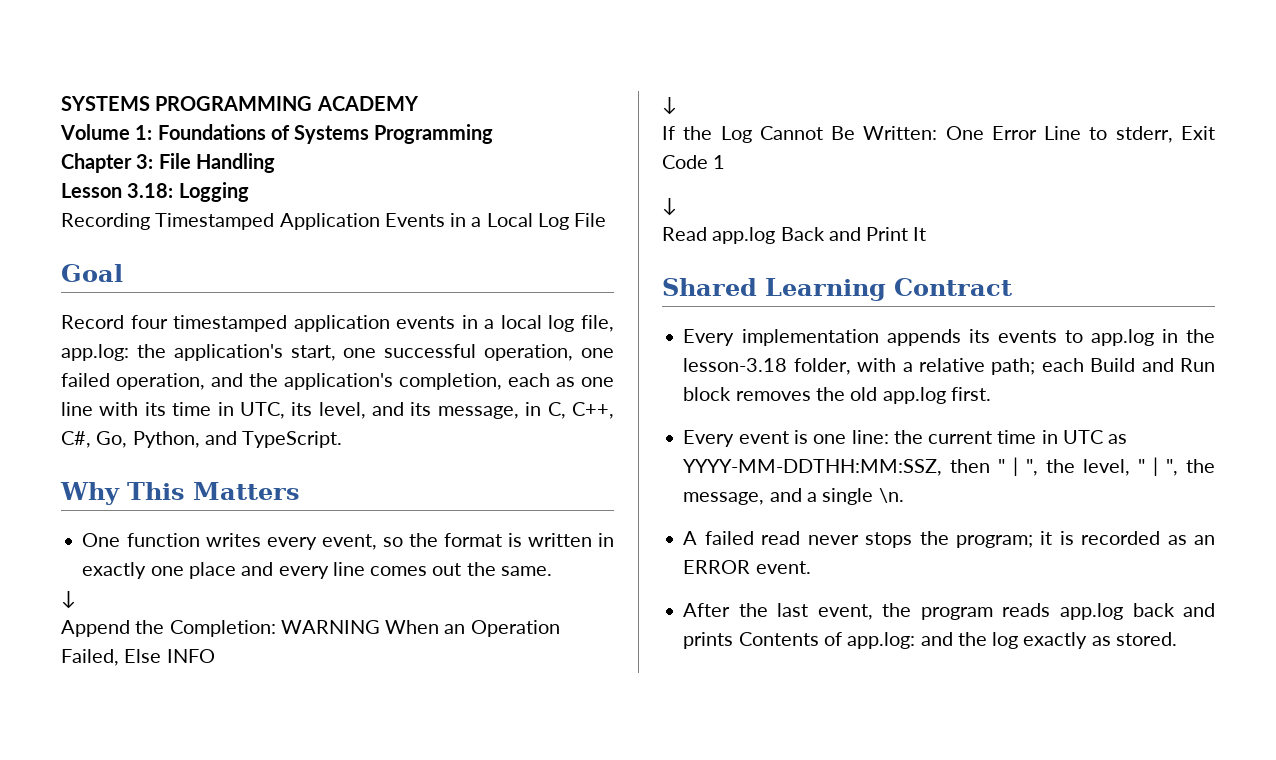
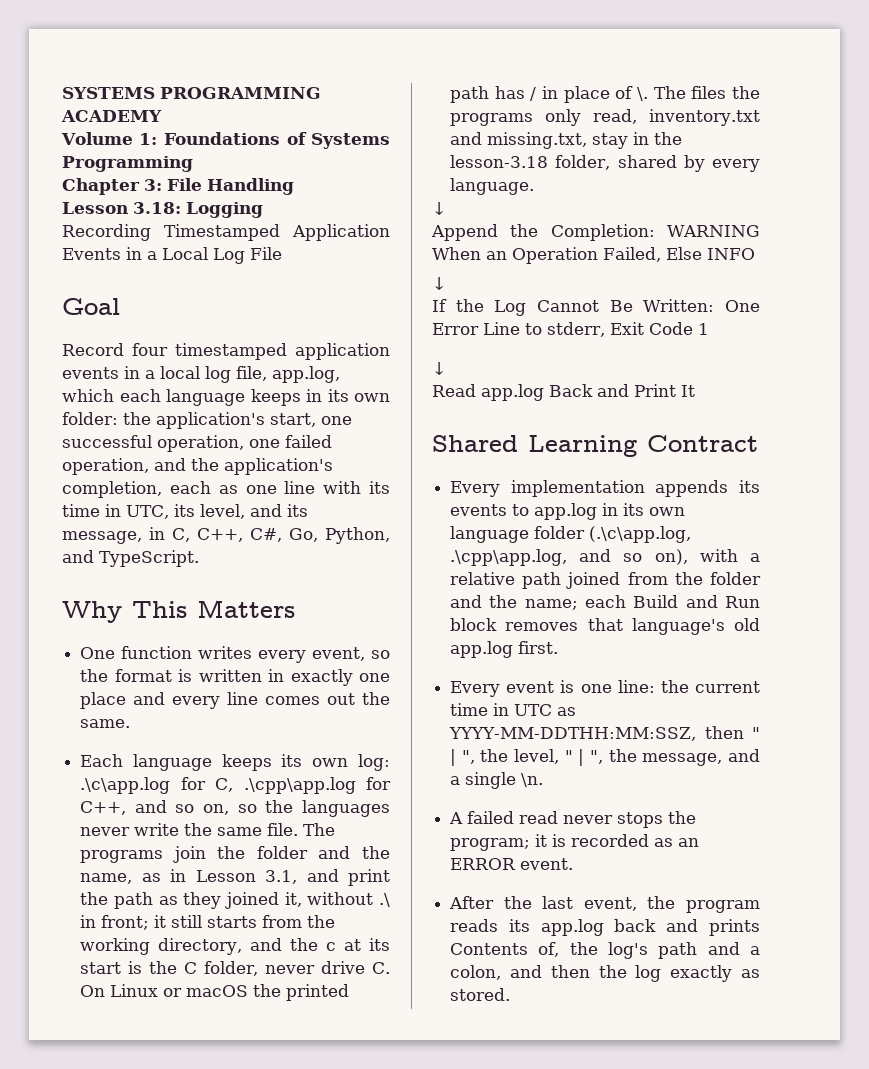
[61,344,129,361] app.log: -> [272,366,340,383] [62,389,390,406] [62,412,118,425] app.log, which each language keeps in its own folder:
(552, 571) none -> [80,754,390,771] [80,777,391,794] [80,800,391,817] [80,823,336,836] [80,846,390,863] [80,869,390,886] [80,892,391,909] [80,915,336,930] [80,938,390,955] [80,961,391,976] [80,984,350,1001] [450,86,760,103] [450,109,761,126] [450,132,683,149] [450,155,760,172] [450,178,535,195] // Each language keeps its own log: .\c\app.log for C, .\cpp\app.log for C++, and so on, so the languages never write the same file. The programs join the folder and the name, as in Lesson 3.1, and print the path as they joined it, without .\ in front; it still starts from the working directory, and the c at its start is the C folder, never drive C. On Linux or macOS the printed path has / in place of \. The files the programs only read, inventory.txt and missing.txt, stay in the lesson-3.18 folder, shared by every language.
[1186,329,1215,343] [683,358,1036,375] the lesson-3.18 folder, with a relative path; -> [623,503,686,516] [450,526,692,543] [450,549,760,566] [450,572,761,589] [450,595,578,610] its own language folder (.\c\app.log, .\cpp\app.log, and so on), with a relative path joined from the folder and the name;
[815,387,845,401] the -> [587,618,725,635] that language's
(1051, 610) none -> [508,919,530,932] its
[823,632,953,649] of app.log: and -> [538,942,760,959] [450,965,590,980] of, the log's path and a colon, and then

